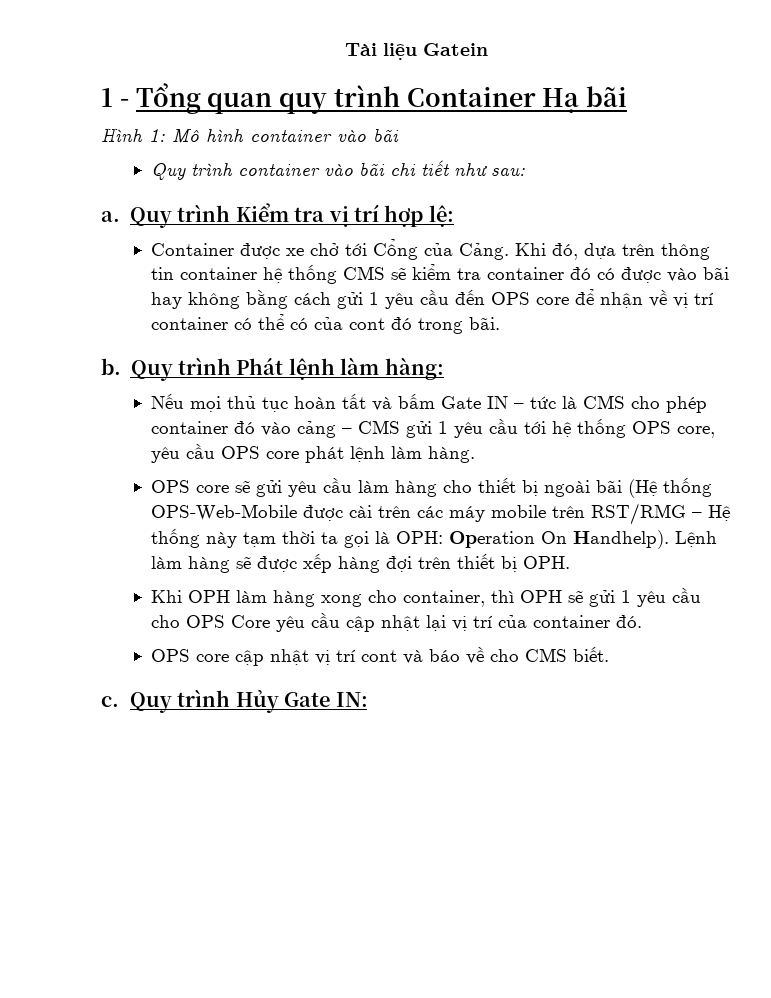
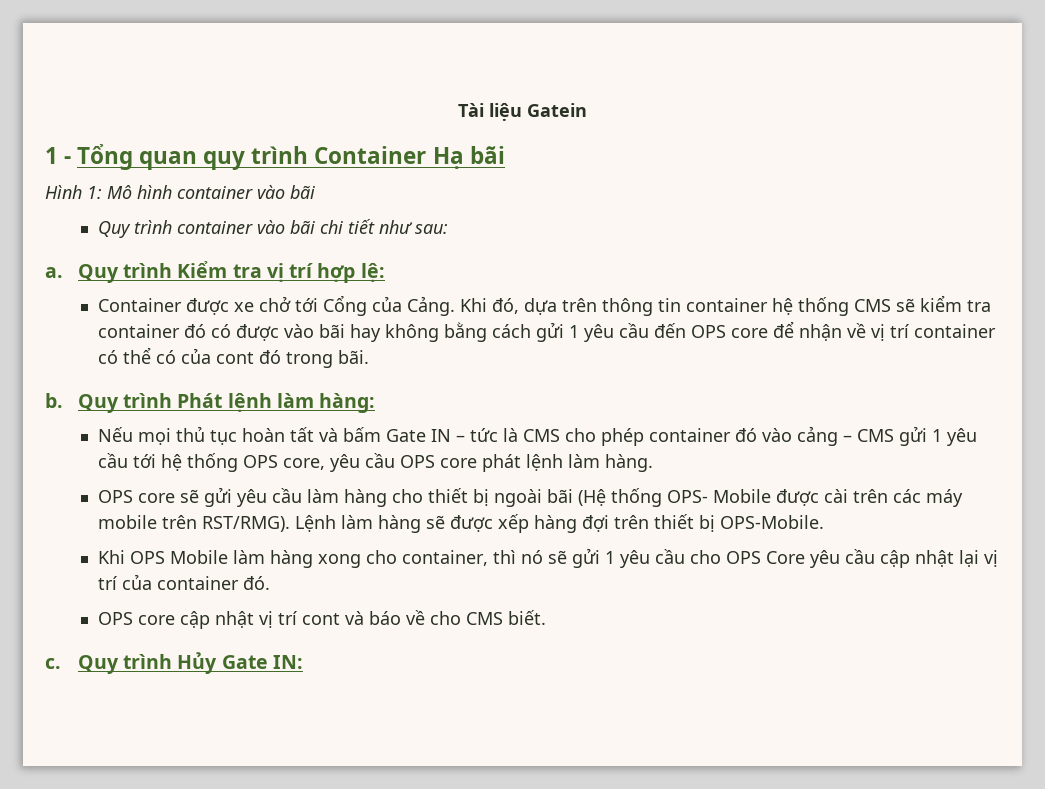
[150,504,297,521] OPS-Web-Mobile -> [666,489,771,503] OPS- Mobile
[590,503,730,525] [150,528,669,549] RST/RMG – Hệ thống này tạm thời ta gọi là OPH: Operation On Handhelp). -> [201,516,290,532] RST/RMG).
[522,556,570,569] [150,590,230,603] OPH. // Khi OPH -> [719,515,824,529] [97,550,228,564] OPS-Mobile. // Khi OPS Mobile
[519,590,562,603] OPH -> [520,550,543,564] nó

